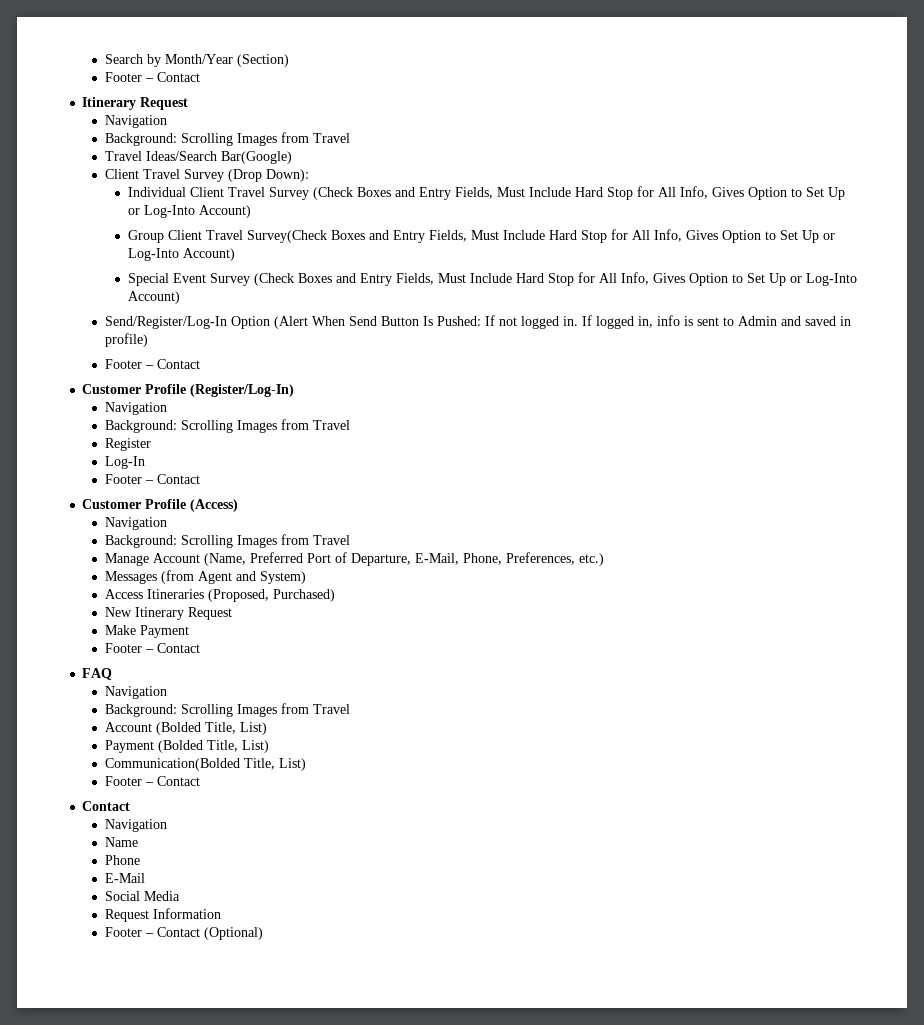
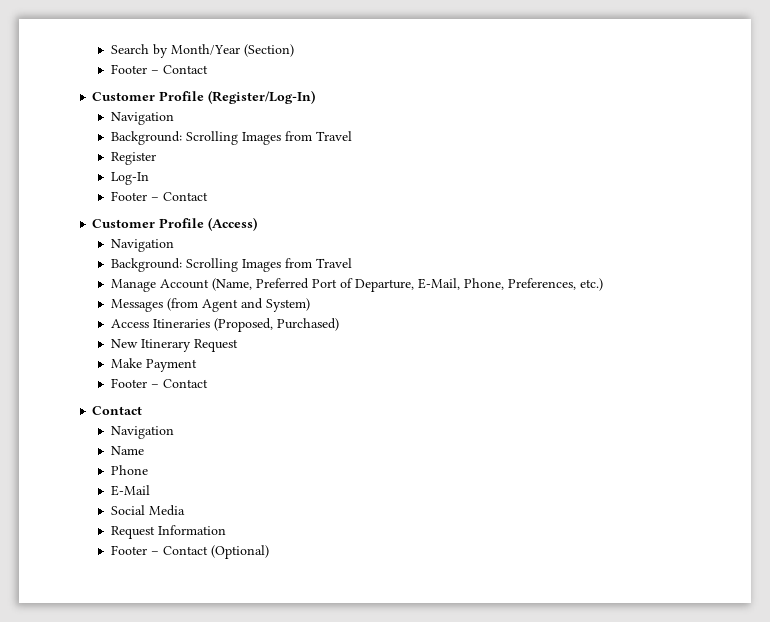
[82,97,189,110] [105,115,168,128] [105,132,351,146] [105,151,293,164] [105,169,310,182] [127,186,845,200] [127,205,251,218] [127,229,835,243] [127,248,235,261] [127,272,857,286] [127,291,180,304] [105,315,852,329] [105,333,149,347] [105,359,201,369] // Itinerary Request // Navigation // Background: Scrolling Images from Travel // Travel Ideas/Search Bar(Google) // Client Travel Survey (Drop Down): // Individual Client Travel Survey (Check Boxes and Entry Fields, Must Include Hard Stop for All Info, Gives Option to Set Up or Log-Into Account) // Group Client Travel Survey(Check Boxes and Entry Fields, Must Include Hard Stop for All Info, Gives Option to Set Up or Log-Into Account) // Special Event Survey (Check Boxes and Entry Fields, Must Include Hard Stop for All Info, Gives Option to Set Up or Log-Into Account) // Send/Register/Log-In Option (Alert When Send Button Is Pushed: If not logged in. If logged in, info is sent to Admin and saved in profile) // Footer – Contact -> (208, 69) none
[82,668,113,680] [105,686,168,699] [105,703,351,717] [105,722,268,735] [105,740,270,753] [105,758,307,771] [105,776,201,786] // FAQ // Navigation // Background: Scrolling Images from Travel // Account (Bolded Title, List) // Payment (Bolded Title, List) // Communication(Bolded Title, List) // Footer – Contact -> (208, 383) none

